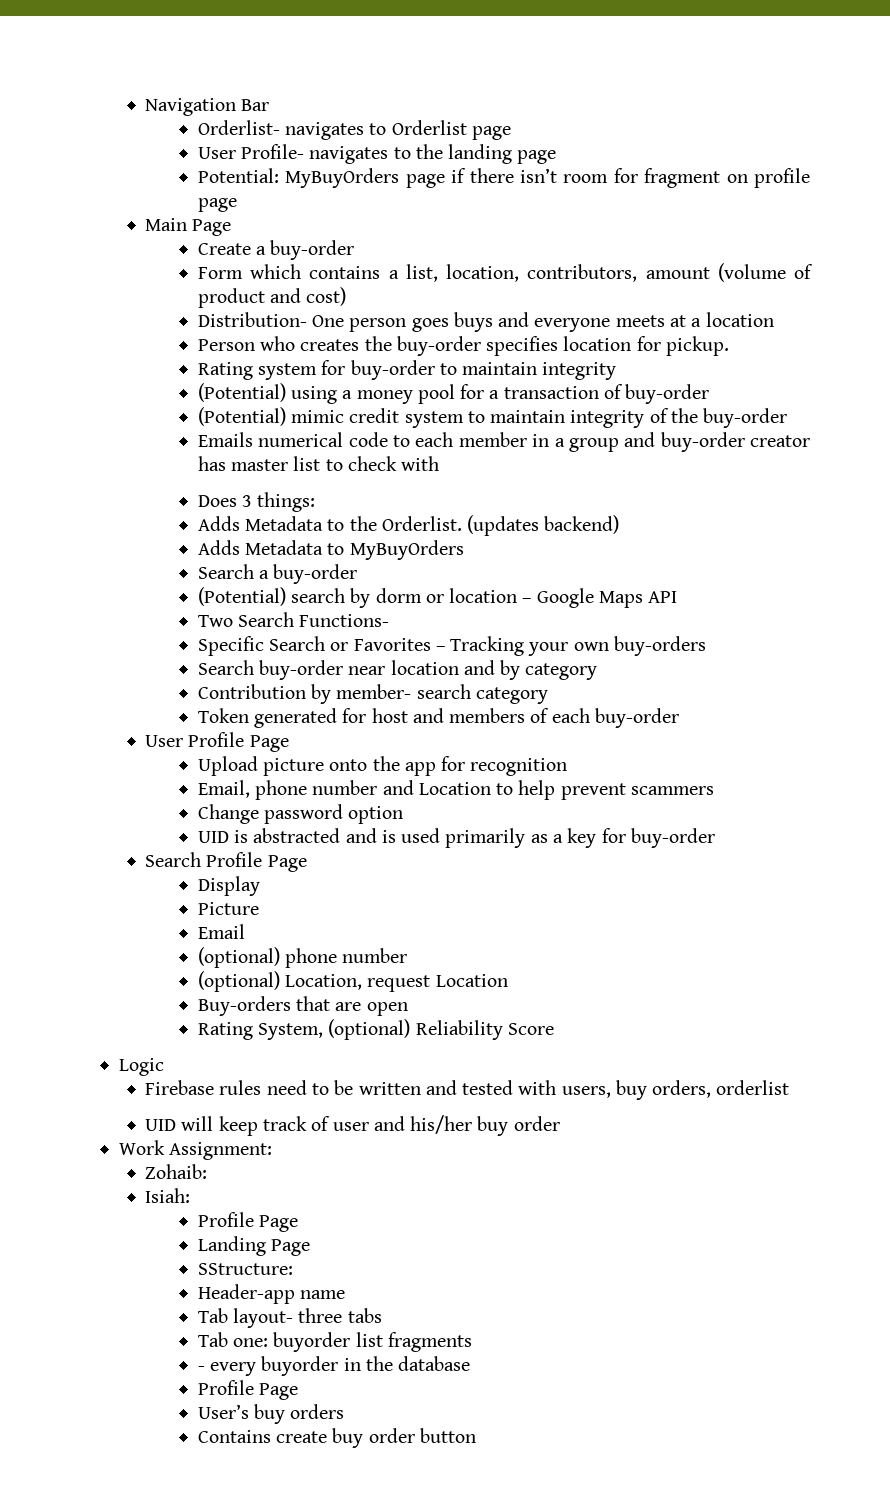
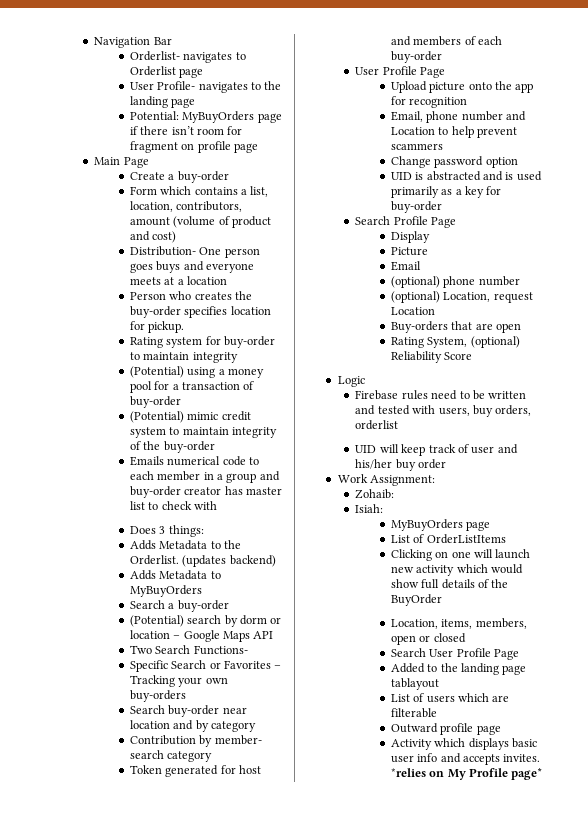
[197,1212,299,1232] [197,1236,311,1256] [197,1263,293,1275] [197,1284,346,1304] [197,1308,382,1328] [197,1332,472,1352] [197,1356,471,1376] [197,1380,299,1400] [197,1404,345,1424] [197,1428,476,1448] Profile Page // Landing Page // SStructure: // Header-app name // Tab layout- three tabs // Tab one: buyorder list fragments // - every buyorder in the database // Profile Page // User’s buy orders // Contains create buy order button -> [390,519,491,531] [390,534,506,544] [390,549,531,561] [390,564,523,576] [390,579,509,589] [390,594,442,606] [390,618,527,629] [390,633,466,645] [390,648,519,660] [390,663,527,675] [390,678,439,690] [390,693,510,703] [390,708,437,718] [390,723,501,735] [390,738,537,750] [390,753,541,765] [390,768,543,780] MyBuyOrders page // List of OrderListItems // Clicking on one will launch new activity which would show full details of the BuyOrder // Location, items, members, open or closed // Search User Profile Page // Added to the landing page tablayout // List of users which are filterable // Outward profile page // Activity which displays basic user info and accepts invites. *relies on My Profile page*

